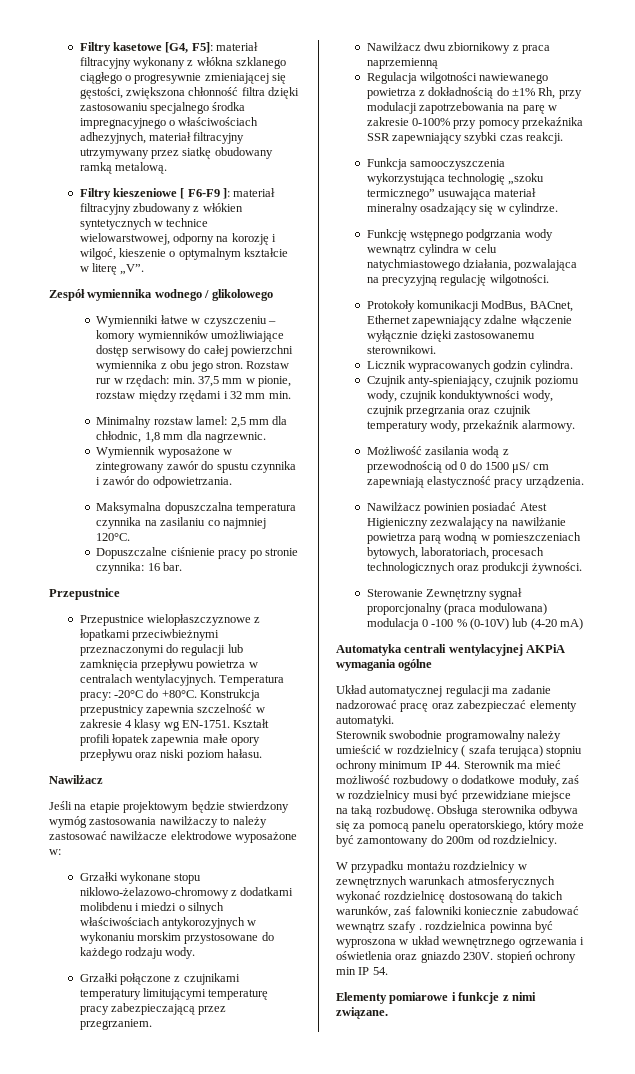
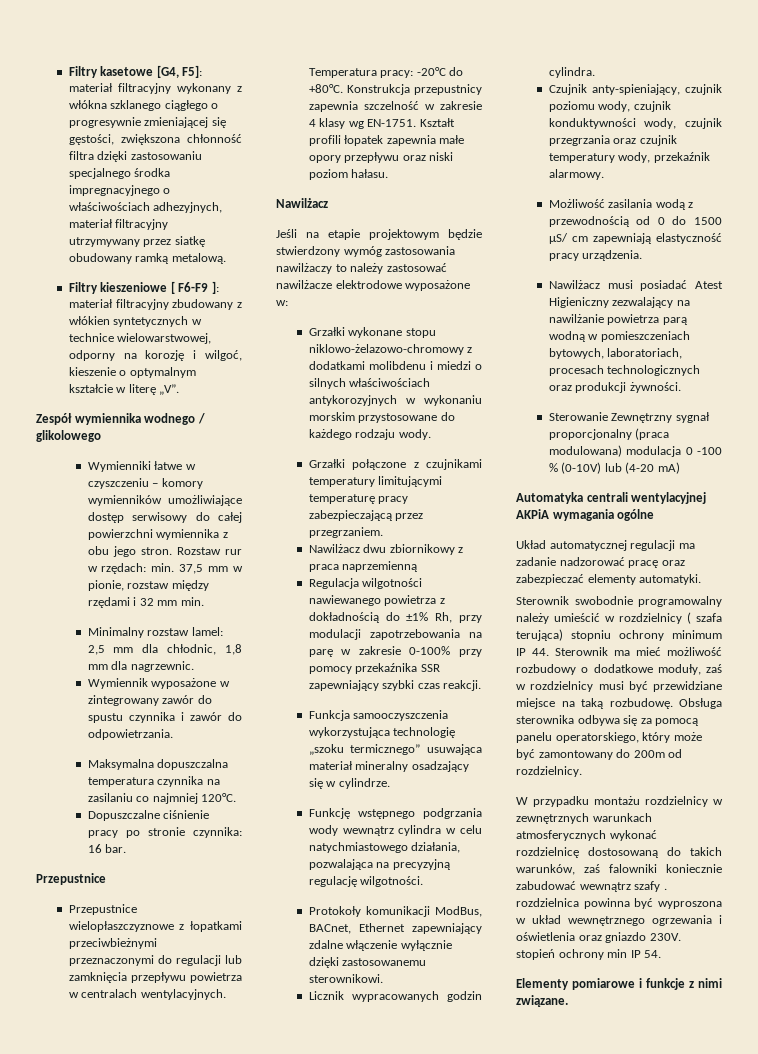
[423,503,470,514] powinien -> [607,280,633,289] musi

